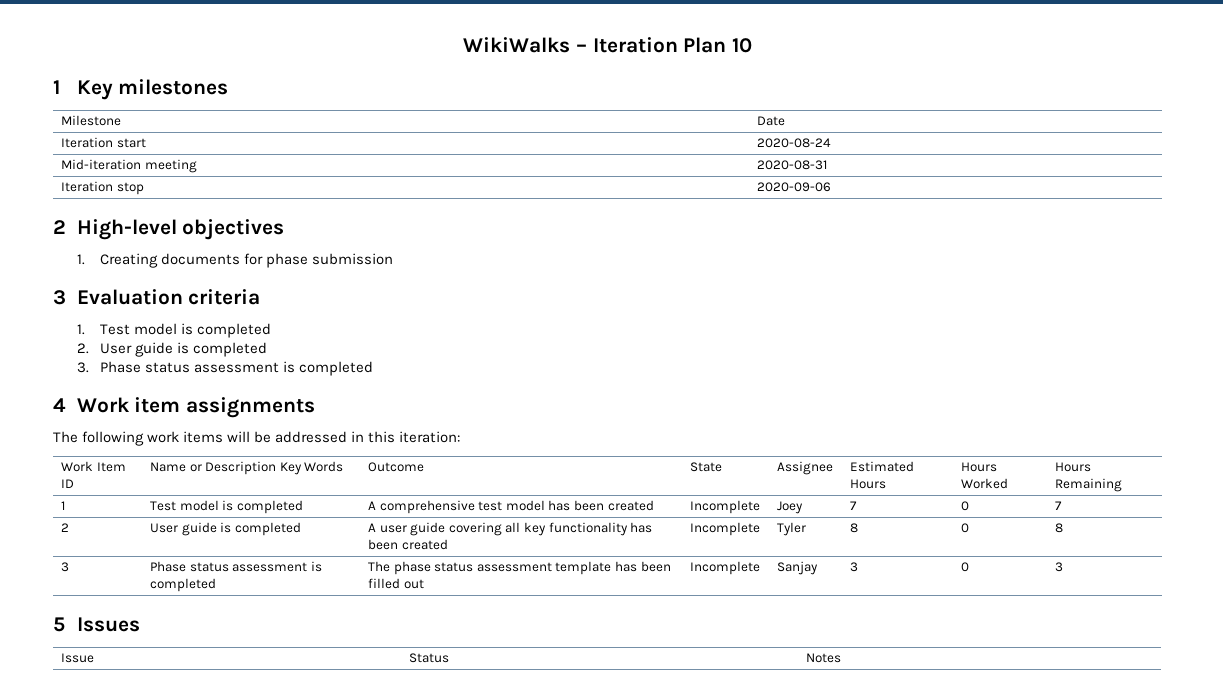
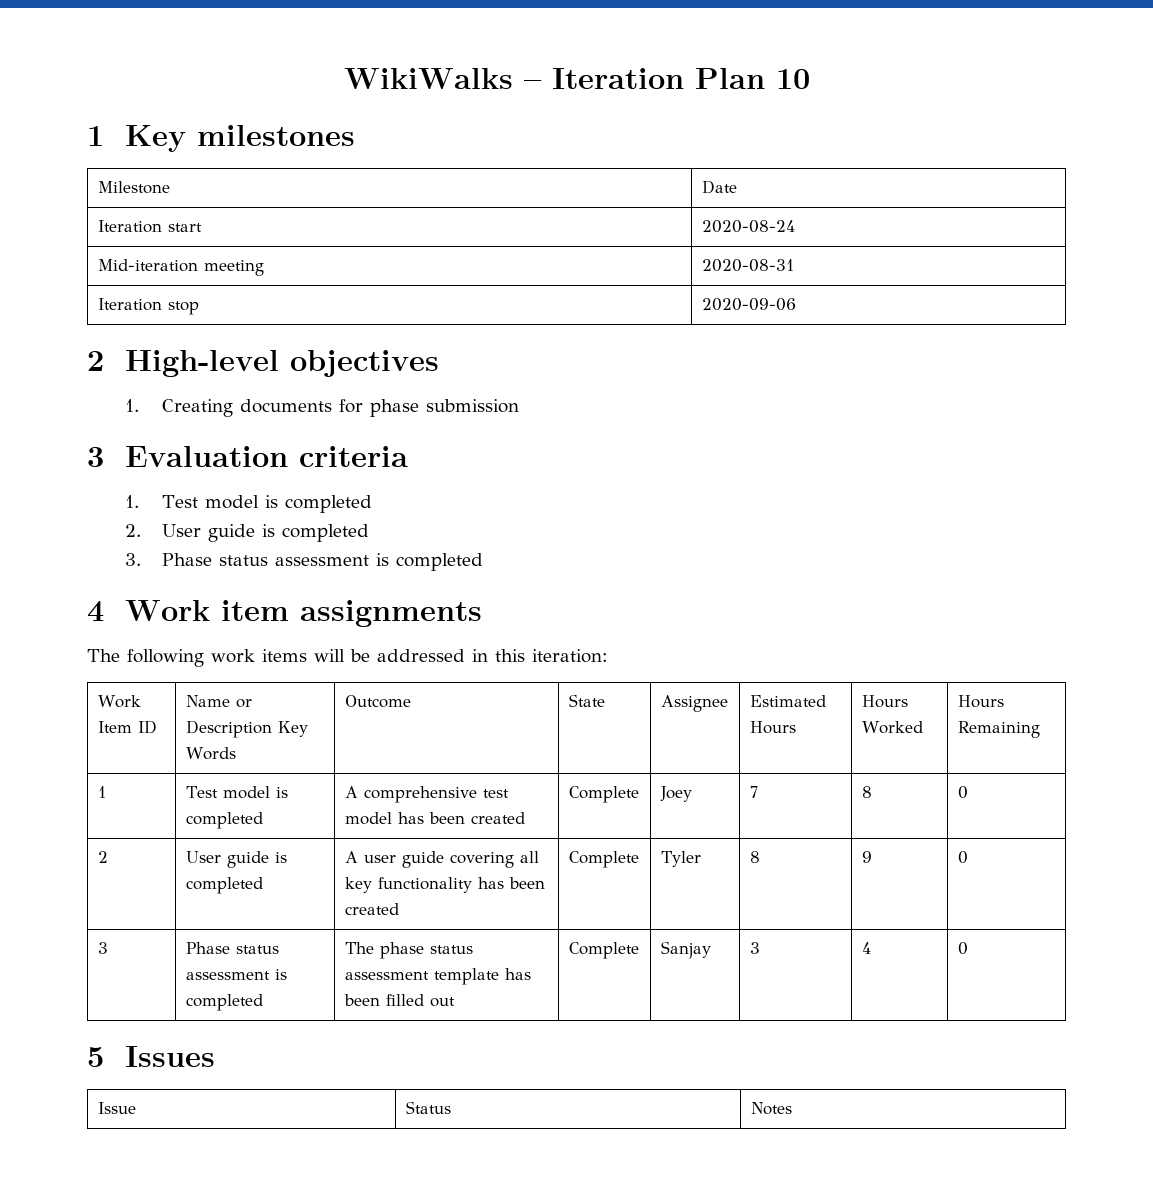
[689,500,760,514] Incomplete -> [568,786,639,803] Complete
[960,501,969,511] [1054,501,1062,510] | 0 | 7 -> [861,786,872,798] [957,786,968,799] | 8 | 0
[689,522,760,536] Incomplete -> [568,851,639,868] Complete
[960,523,969,533] [1054,523,1063,533] | 0 | 8 -> [861,851,872,863] [957,851,968,864] | 9 | 0
[689,561,760,575] Incomplete -> [568,942,639,959] Complete
[960,562,969,572] [1054,562,1063,572] | 0 | 3 -> [861,942,871,954] [957,942,968,955] | 4 | 0

